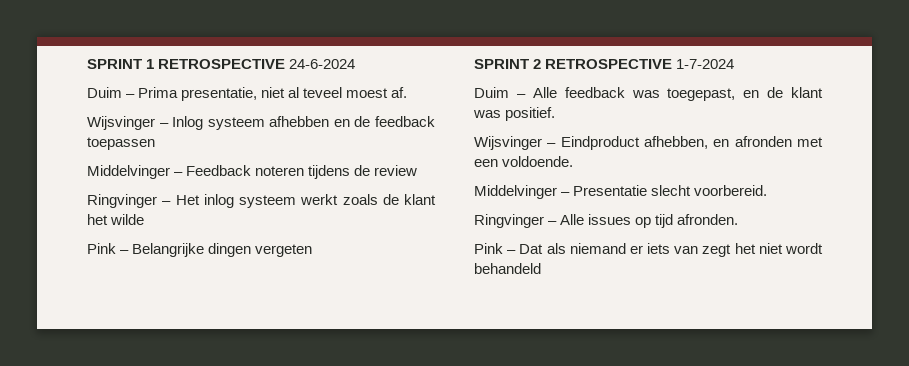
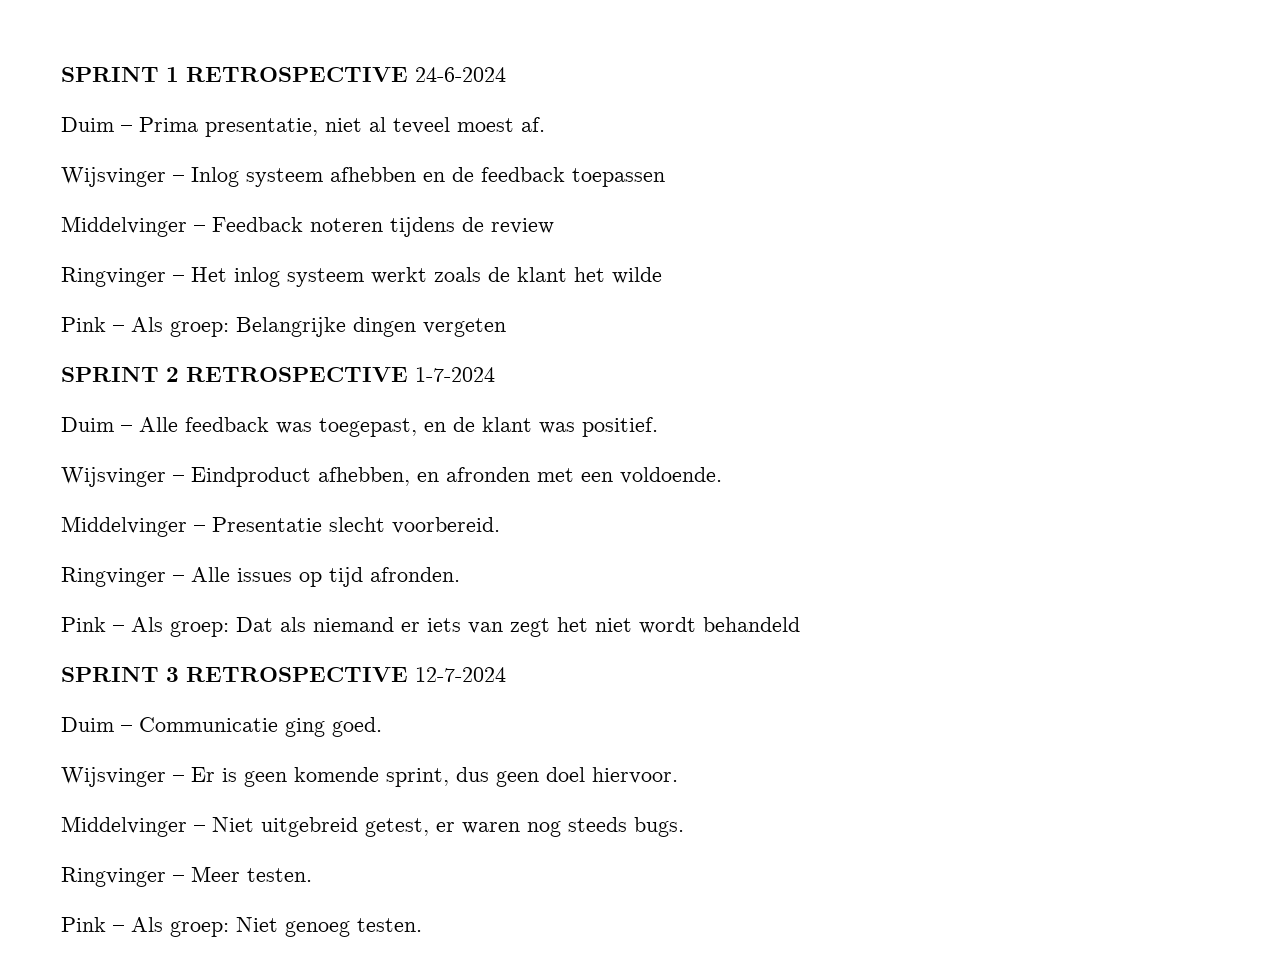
(130, 252) none -> [131,317,229,337] Als groep:
(517, 252) none -> [131,617,229,637] Als groep:
(541, 268) none -> [61,667,506,682] [61,717,382,737] [61,767,678,787] [61,816,684,837] [61,866,312,887] [61,917,422,937] // SPRINT 3 RETROSPECTIVE 12-7-2024 // Duim – Communicatie ging goed. // Wijsvinger – Er is geen komende sprint, dus geen doel hiervoor. // Middelvinger – Niet uitgebreid getest, er waren nog steeds bugs. // Ringvinger – Meer testen. // Pink – Als groep: Niet genoeg testen.

